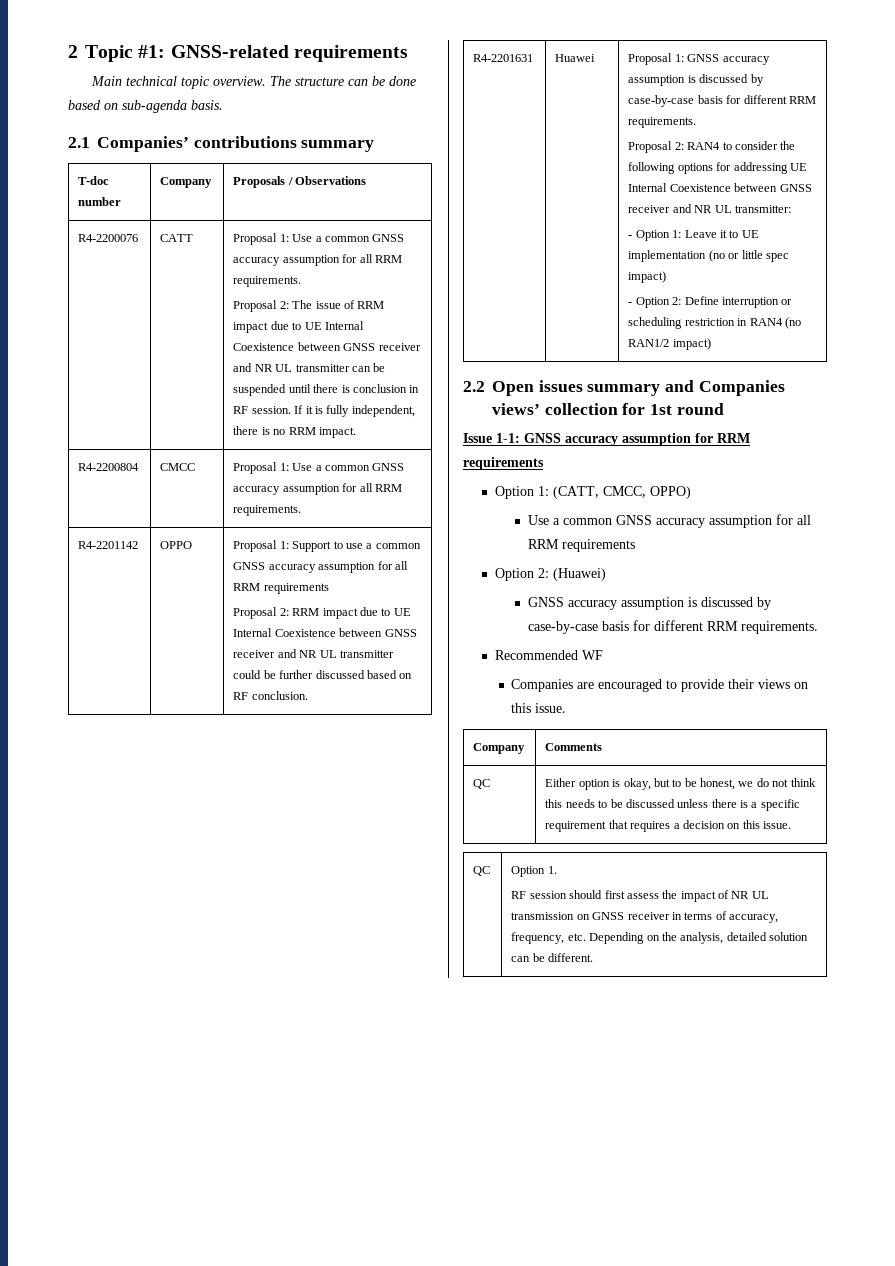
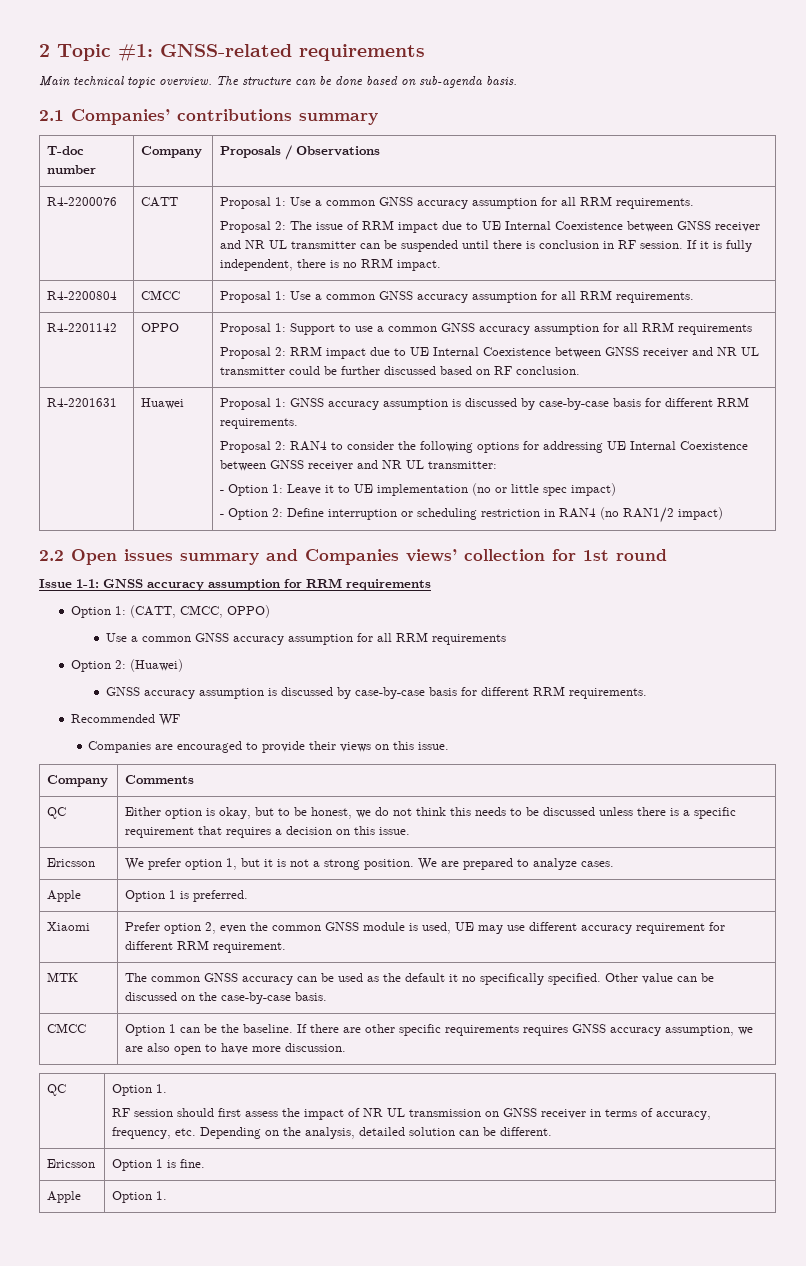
(792, 825) none -> [47,858,96,867] [125,858,615,870] [47,890,82,902] [125,890,249,902] [47,922,91,931] [125,922,726,934] [125,940,287,953] [47,972,79,982] [125,973,715,985] [125,992,328,1004] [47,1023,87,1033] [125,1024,754,1036] [125,1043,347,1055] // Ericsson | We prefer option 1, but it is not a strong position. We are prepared to analyze cases. // Apple | Option 1 is preferred. // Xiaomi | Prefer option 2, even the common GNSS module is used, UE may use different accuracy requirement for different RRM requirement. // MTK | The common GNSS accuracy can be used as the default it no specifically specified. Other value can be discussed on the case-by-case basis. // CMCC | Option 1 can be the baseline. If there are other specific requirements requires GNSS accuracy assumption, we are also open to have more discussion.
(594, 957) none -> [47,1159,96,1168] [112,1159,206,1171] [47,1191,82,1203] [112,1191,168,1203] // Ericsson | Option 1 is fine. // Apple | Option 1.

